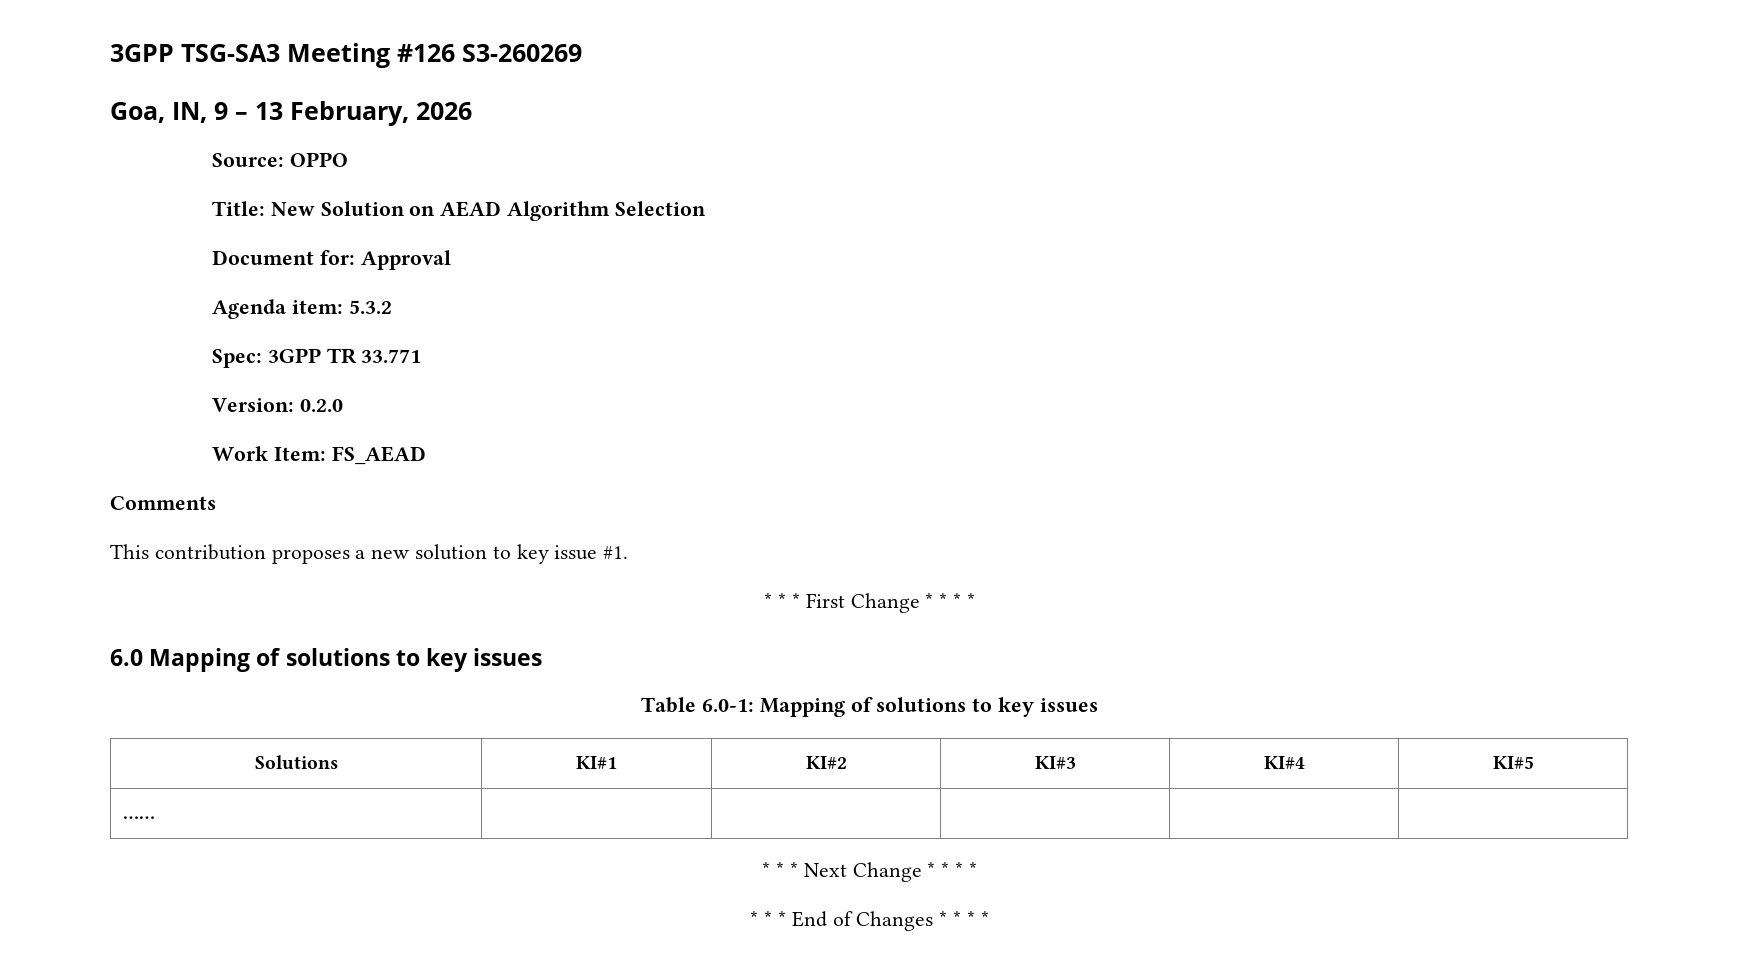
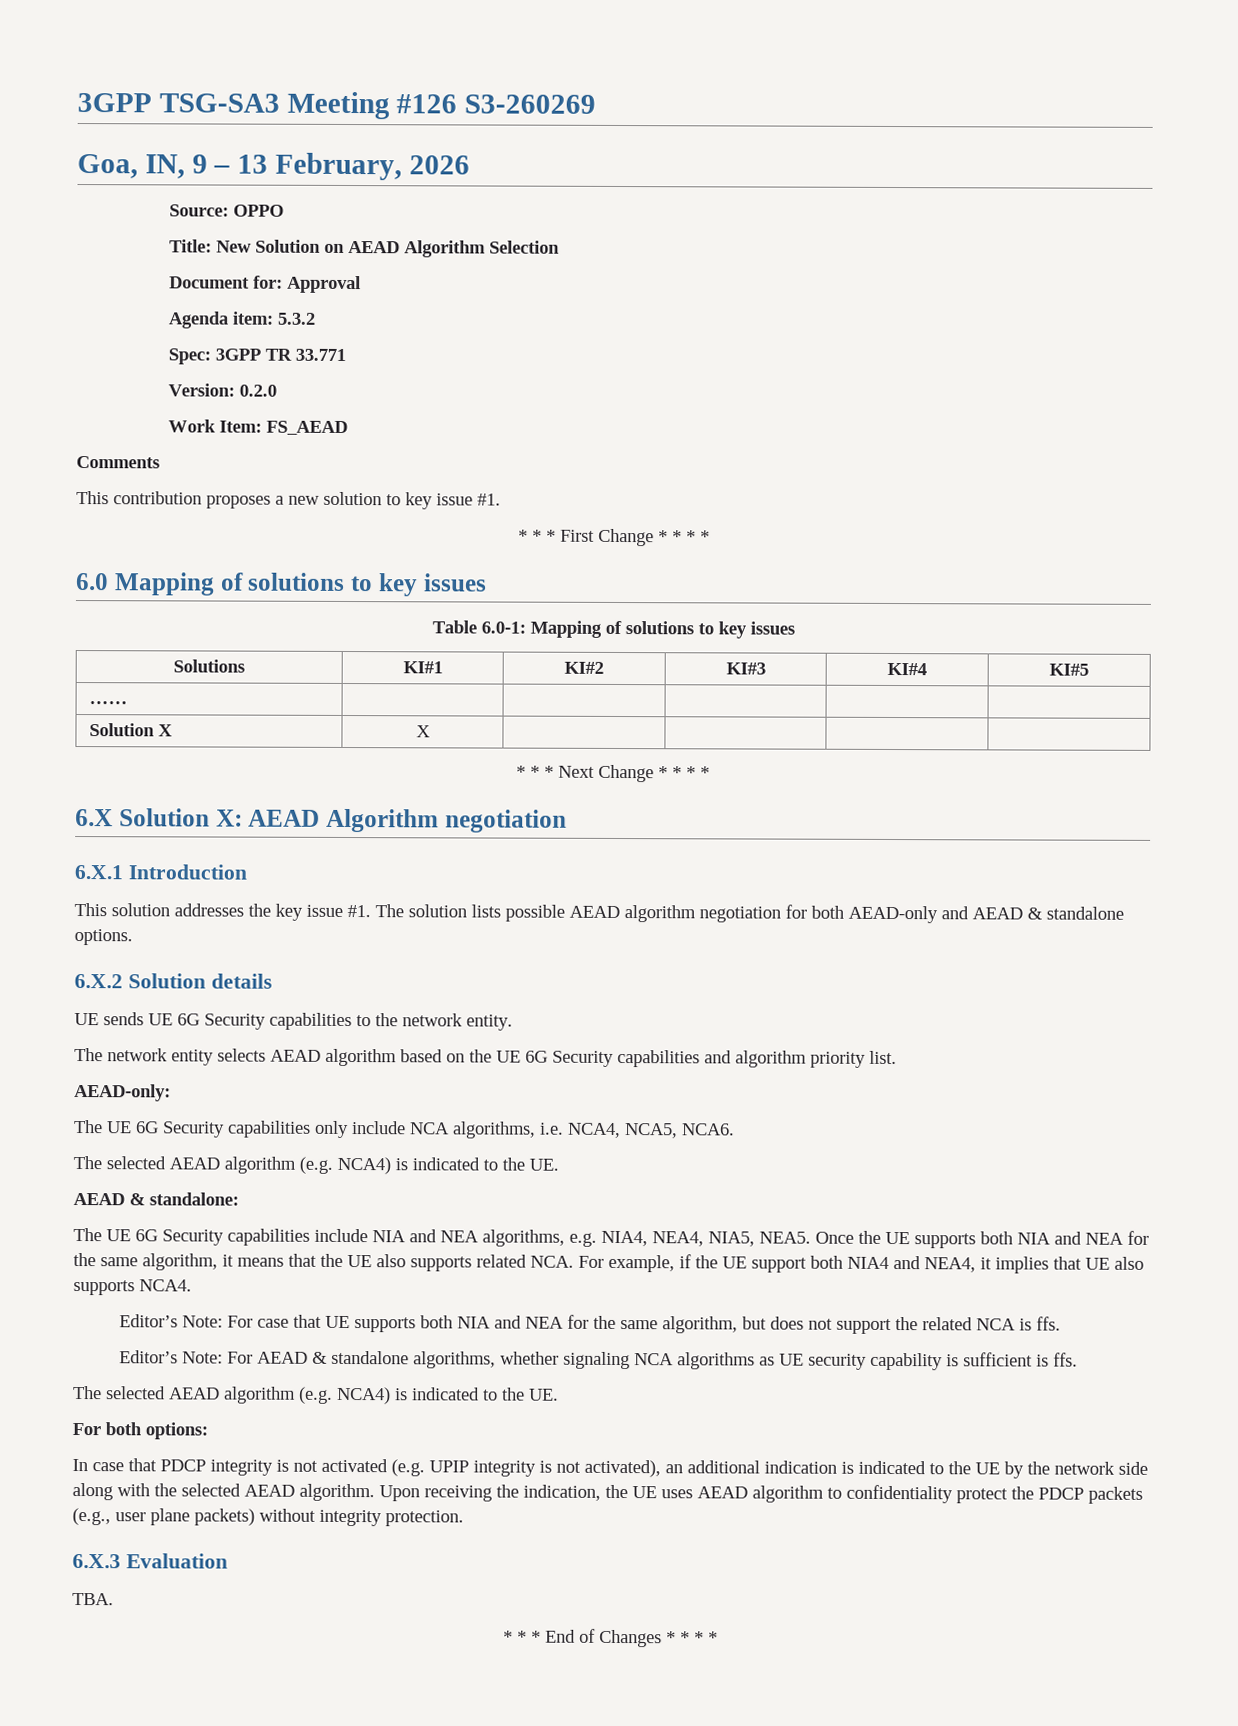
(155, 817) none -> [89,723,174,737] [415,725,431,738] // Solution X | X | | | |
(977, 869) none -> [75,808,567,833] [74,864,247,880] [74,903,1124,924] [74,929,133,946] [74,973,272,989] [74,1012,513,1031] [74,1048,897,1068] [74,1084,171,1102] [74,1120,735,1139] [73,1156,559,1175] [73,1192,239,1206] [73,1228,1149,1249] [73,1253,1144,1274] [73,1279,192,1296] [119,1314,1062,1335] [119,1350,1079,1371] [73,1386,559,1405] [72,1422,208,1440] [72,1458,1148,1479] [72,1483,1143,1504] [72,1508,464,1527] [72,1553,228,1569] [72,1593,114,1606] // 6.X Solution X: AEAD Algorithm negotiation // 6.X.1 Introduction // This solution addresses the key issue #1. The solution lists possible AEAD algorithm negotiation for both AEAD-only and AEAD & standalone options. // 6.X.2 Solution details // UE sends UE 6G Security capabilities to the network entity. // The network entity selects AEAD algorithm based on the UE 6G Security capabilities and algorithm priority list. // AEAD-only: // The UE 6G Security capabilities only include NCA algorithms, i.e. NCA4, NCA5, NCA6. // The selected AEAD algorithm (e.g. NCA4) is indicated to the UE. // AEAD & standalone: // The UE 6G Security capabilities include NIA and NEA algorithms, e.g. NIA4, NEA4, NIA5, NEA5. Once the UE supports both NIA and NEA for the same algorithm, it means that the UE also supports related NCA. For example, if the UE support both NIA4 and NEA4, it implies that UE also supports NCA4. // Editor’s Note: For case that UE supports both NIA and NEA for the same algorithm, but does not support the related NCA is ffs. // Editor’s Note: For AEAD & standalone algorithms, whether signaling NCA algorithms as UE security capability is sufficient is ffs. // The selected AEAD algorithm (e.g. NCA4) is indicated to the UE. // For both options: // In case that PDCP integrity is not activated (e.g. UPIP integrity is not activated), an additional indication is indicated to the UE by the network side along with the selected AEAD algorithm. Upon receiving the indication, the UE uses AEAD algorithm to confidentiality protect the PDCP packets (e.g., user plane packets) without integrity protection. // 6.X.3 Evaluation // TBA.

